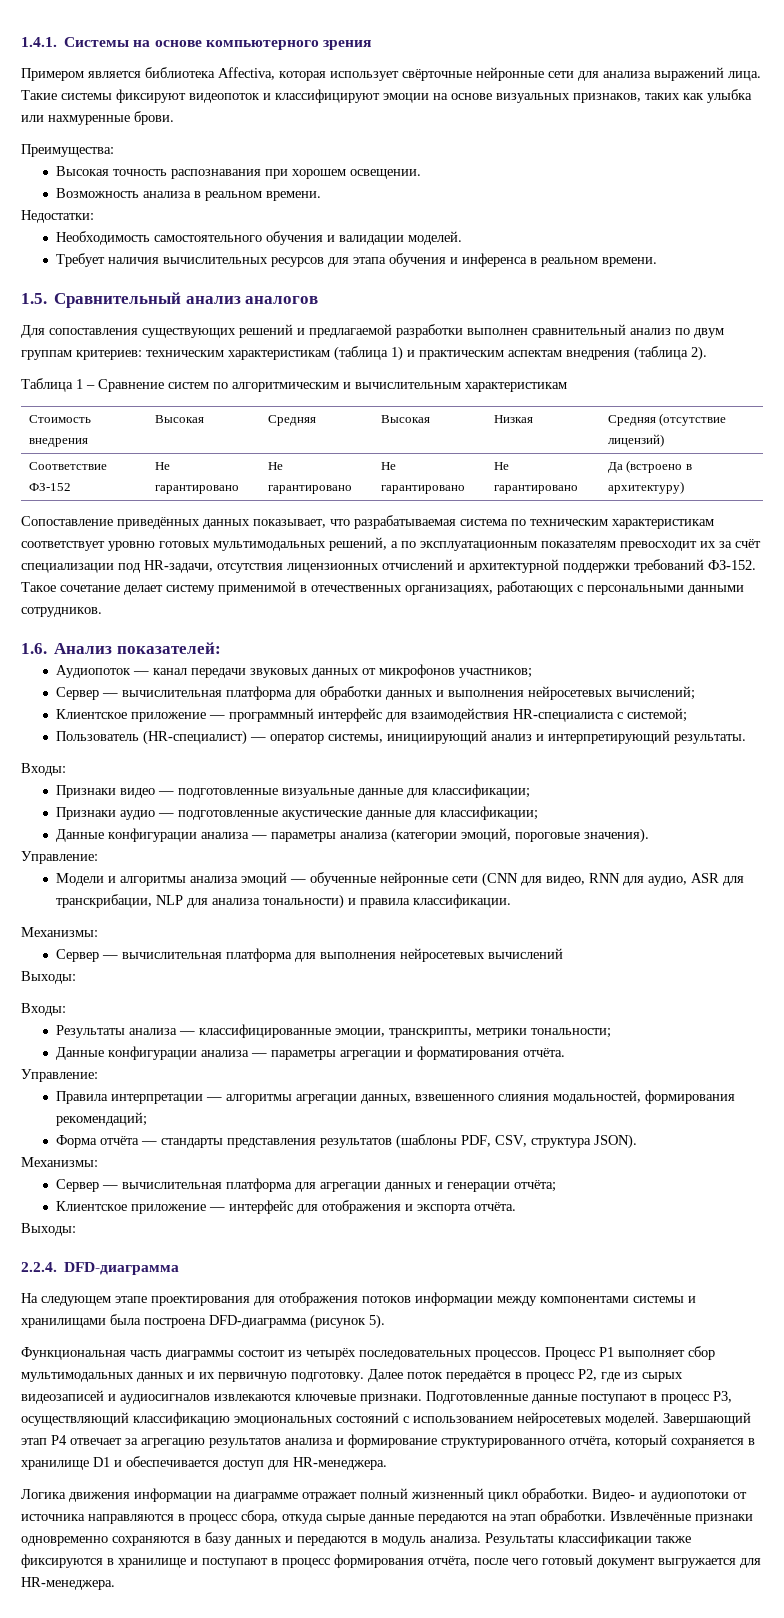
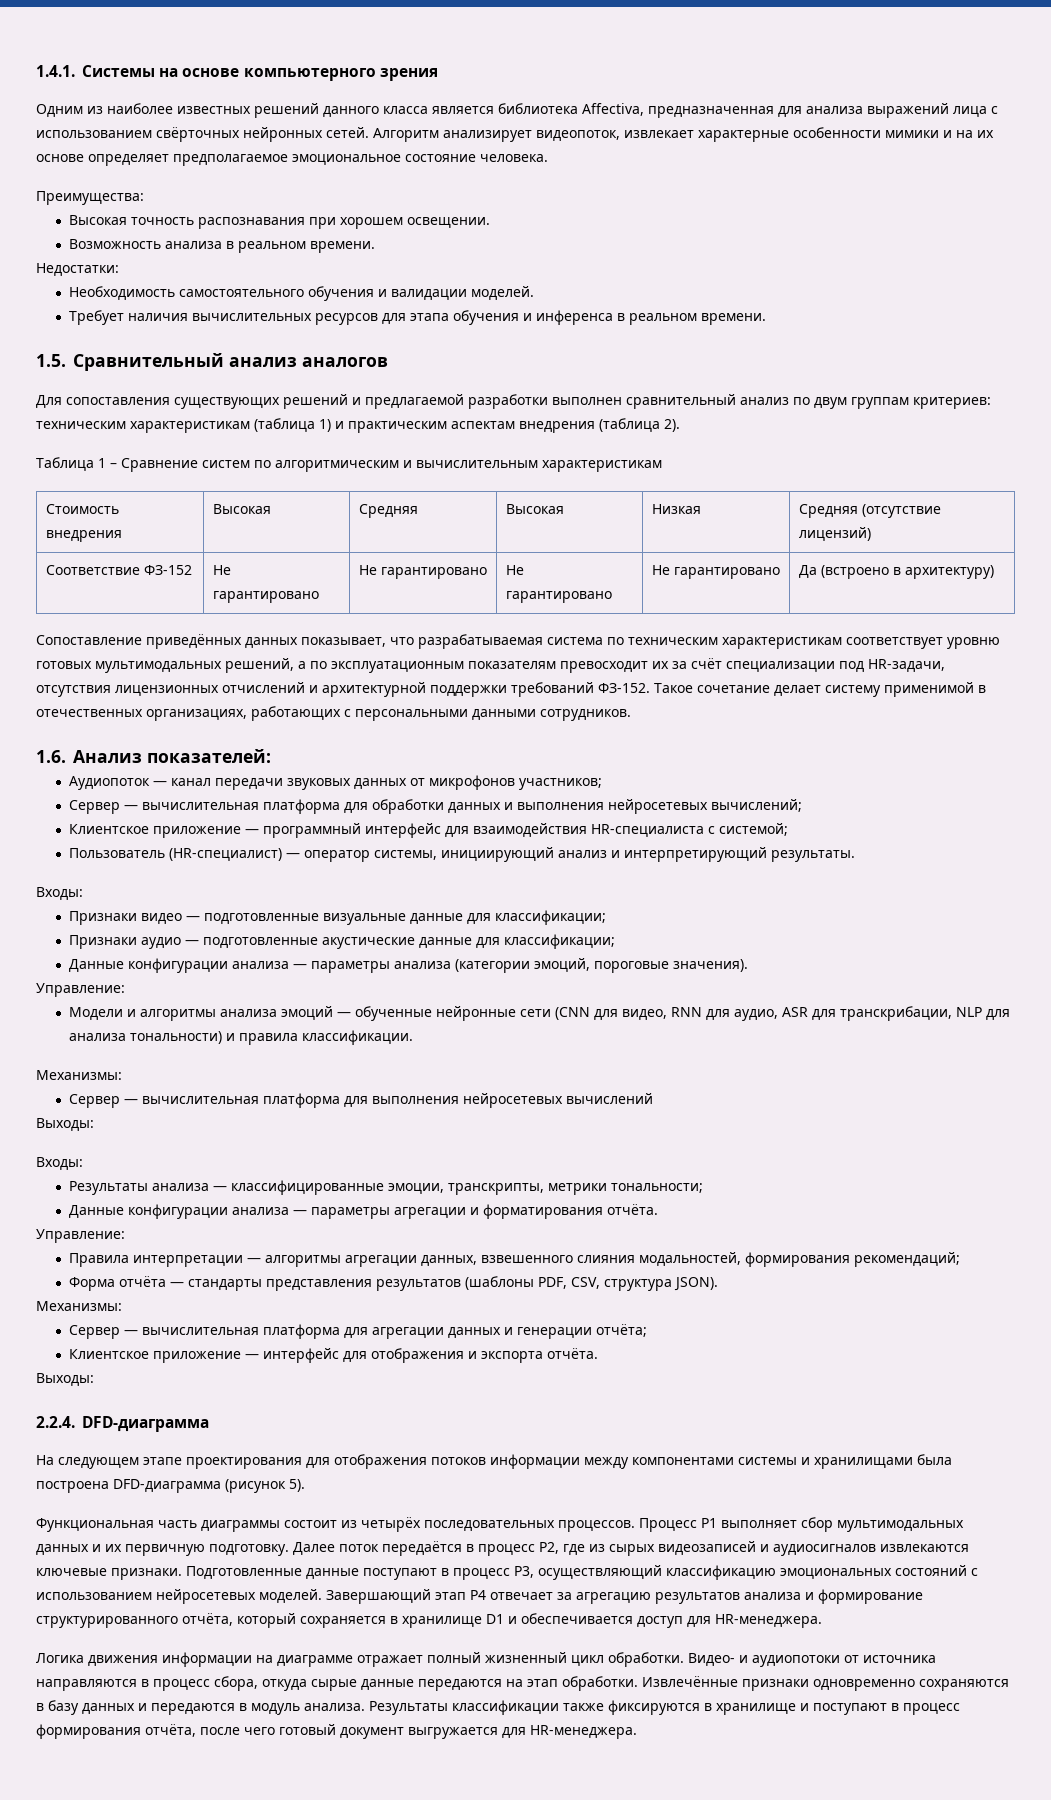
[21,67,761,81] [21,89,752,103] [21,111,174,125] Примером является библиотека Affectiva, которая использует свёрточные нейронные сети для анализа выражений лица. Такие системы фиксируют видеопоток и классифицируют эмоции на основе визуальных признаков, таких как улыбка или нахмуренные брови. -> [36,103,998,118] [36,127,994,142] [36,154,548,166] Одним из наиболее известных решений данного класса является библиотека Affectiva, предназначенная для анализа выражений лица с использованием свёрточных нейронных сетей. Алгоритм анализирует видеопоток, извлекает характерные особенности мимики и на их основе определяет предполагаемое эмоциональное состояние человека.

